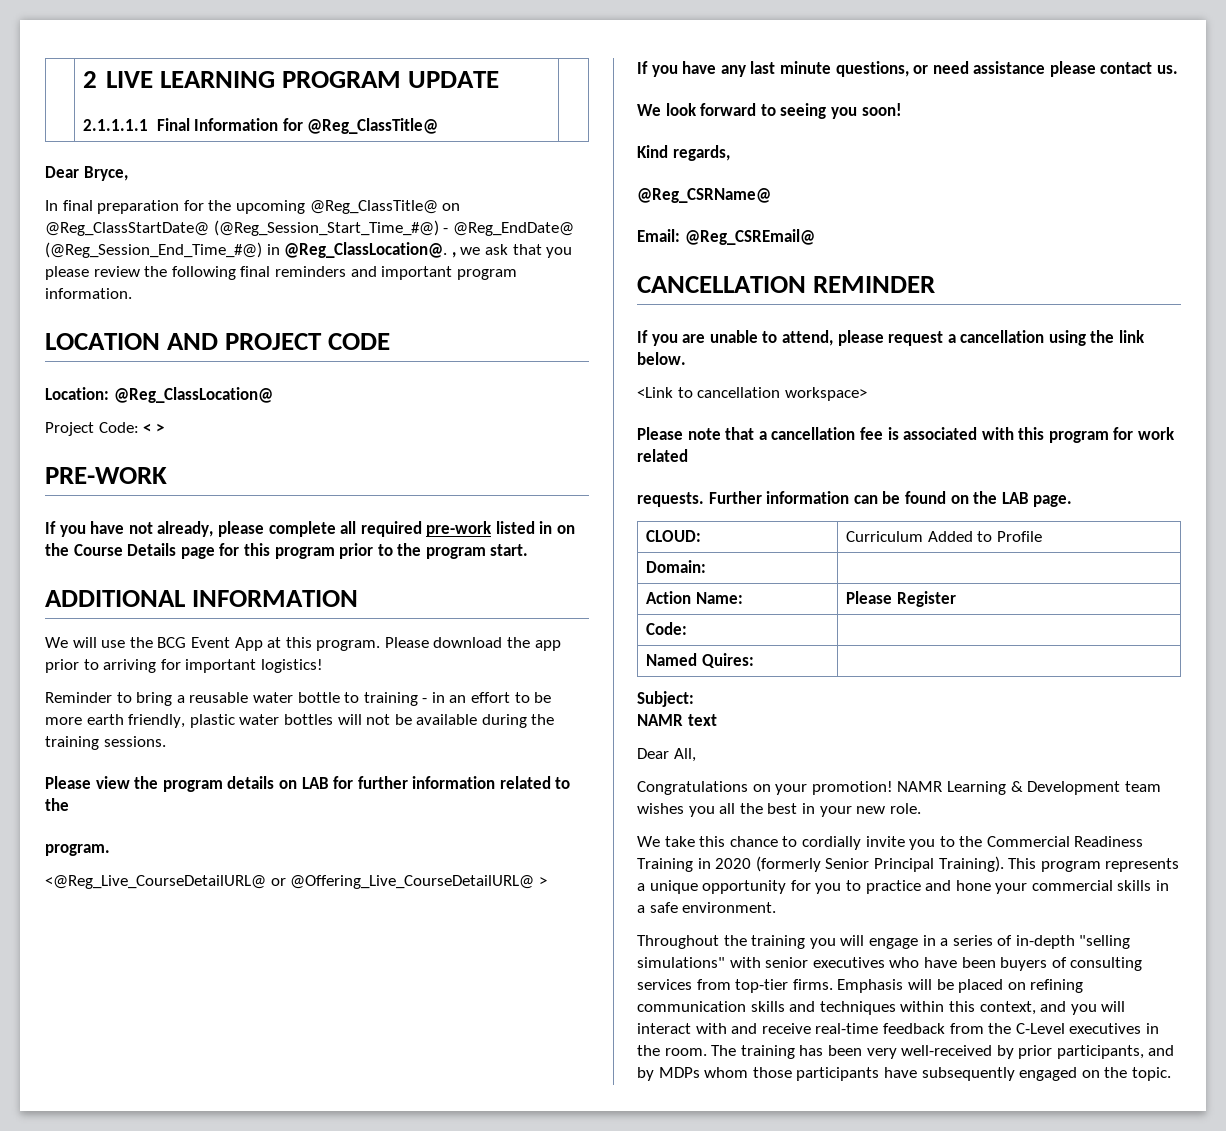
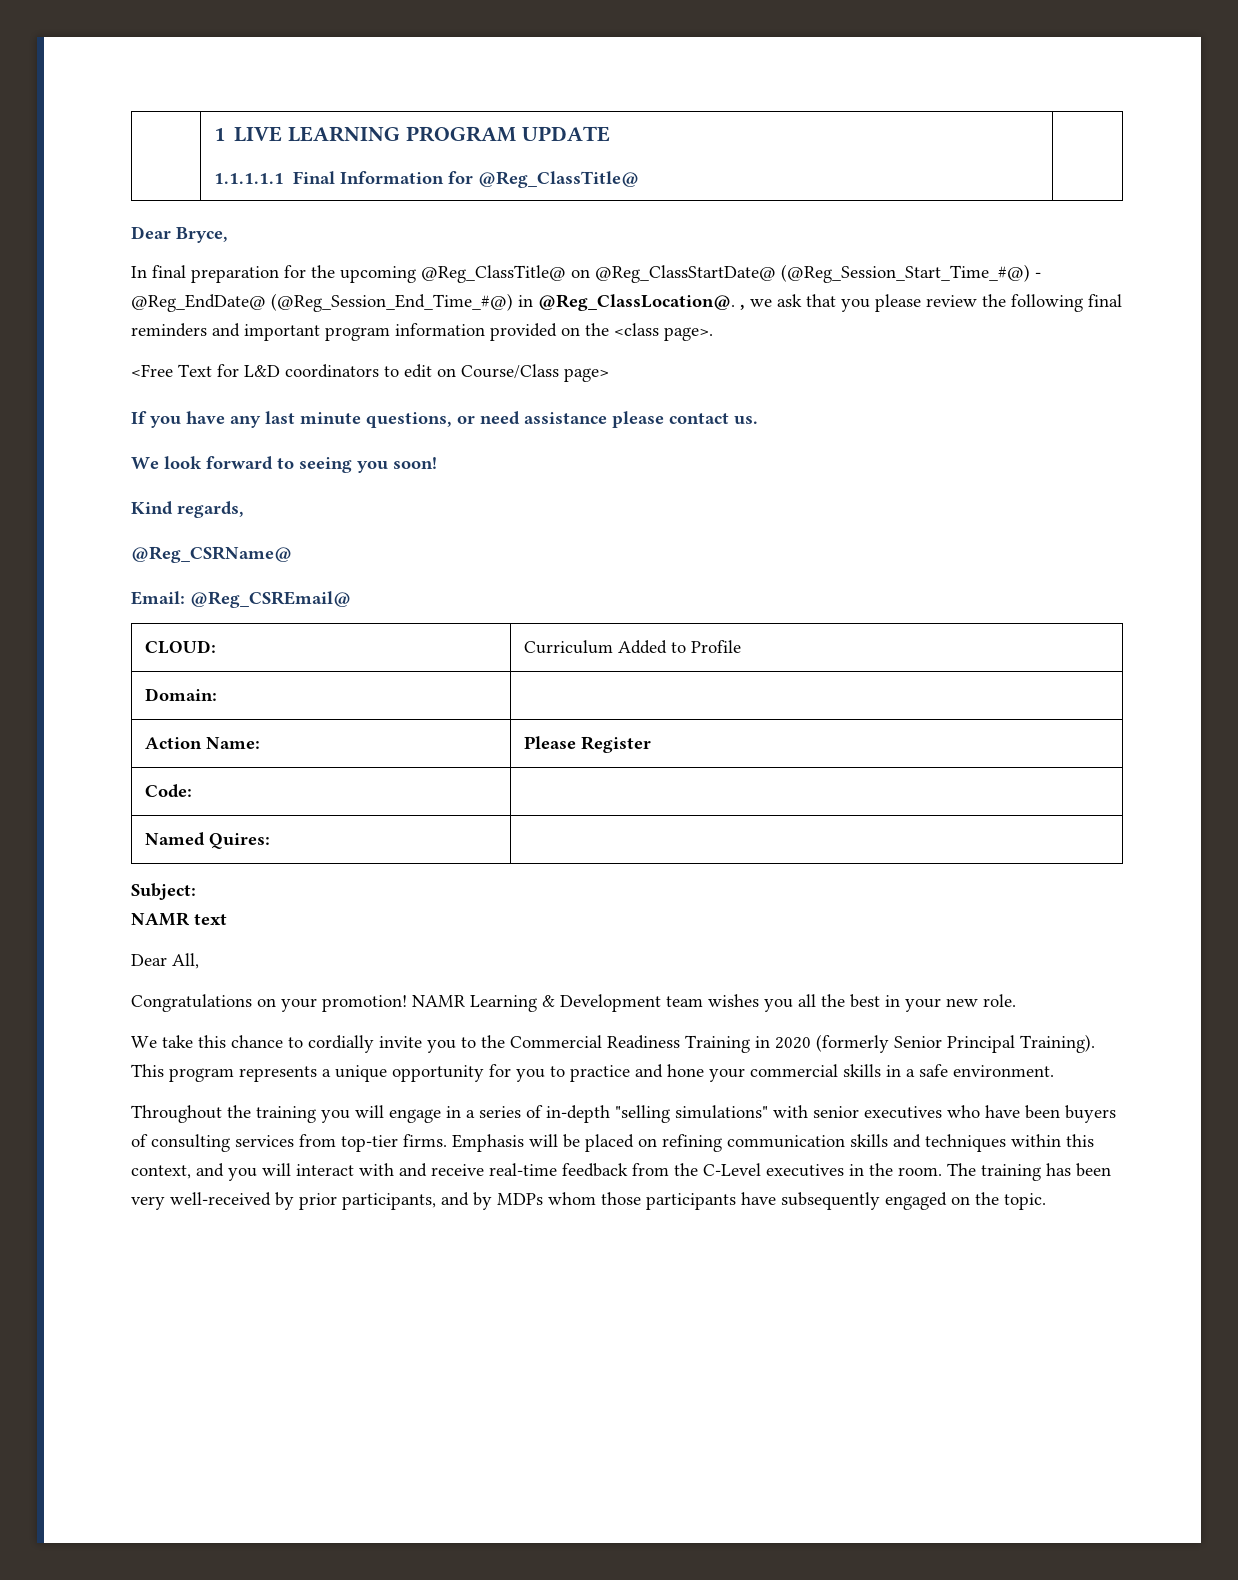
[83,71,98,88] | 2 -> [214,128,226,141] | 1
[83,119,149,131] 2.1.1.1.1 -> [214,173,285,184] 1.1.1.1.1
[45,288,132,299] [45,333,391,350] [45,387,273,403] [45,422,164,436] [45,467,167,484] [45,521,576,537] [45,543,529,559] [45,590,359,607] [45,637,561,651] [45,659,323,673] [45,692,552,706] [45,714,555,728] [45,736,166,750] [45,776,571,792] [45,798,69,811] [45,844,110,856] [45,875,547,889] information. // LOCATION AND PROJECT CODE // Location: @Reg_ClassLocation@ // Project Code: < > // PRE-WORK // If you have not already, please complete all required pre-work listed in on the Course Details page for this program prior to the program start. // ADDITIONAL INFORMATION // We will use the BCG Event App at this program. Please download the app prior to arriving for important logistics! // Reminder to bring a reusable water bottle to training - in an effort to be more earth friendly, plastic water bottles will not be available during the training sessions. // Please view the program details on LAB for further information related to the // program. // <@Reg_Live_CourseDetailURL@ or @Offering_Live_CourseDetailURL@ > -> [395,323,713,341] [131,364,609,382] information provided on the <class page>. // <Free Text for L&D coordinators to edit on Course/Class page>
[637,276,936,293] [637,330,1146,346] [637,352,686,365] [637,387,867,401] [637,427,1176,443] [637,449,688,462] [637,491,1073,507] // CANCELLATION REMINDER // If you are unable to attend, please request a cancellation using the link below. // <Link to cancellation workspace> // Please note that a cancellation fee is associated with this program for work related // requests. Further information can be found on the LAB page. -> (351, 599) none

